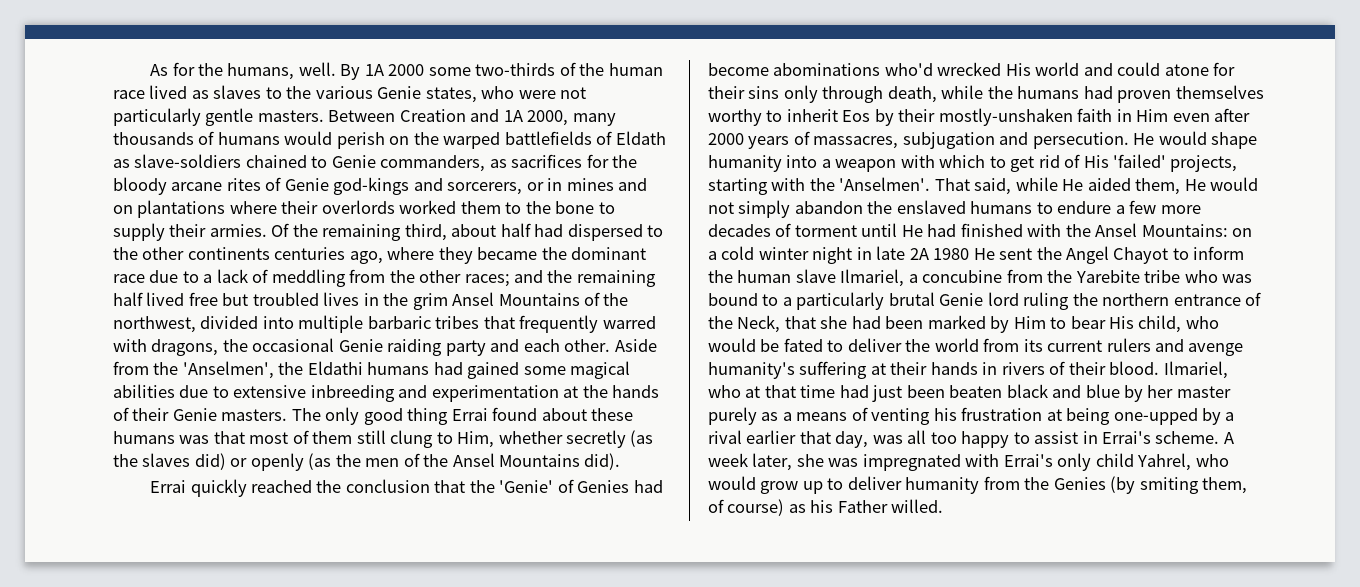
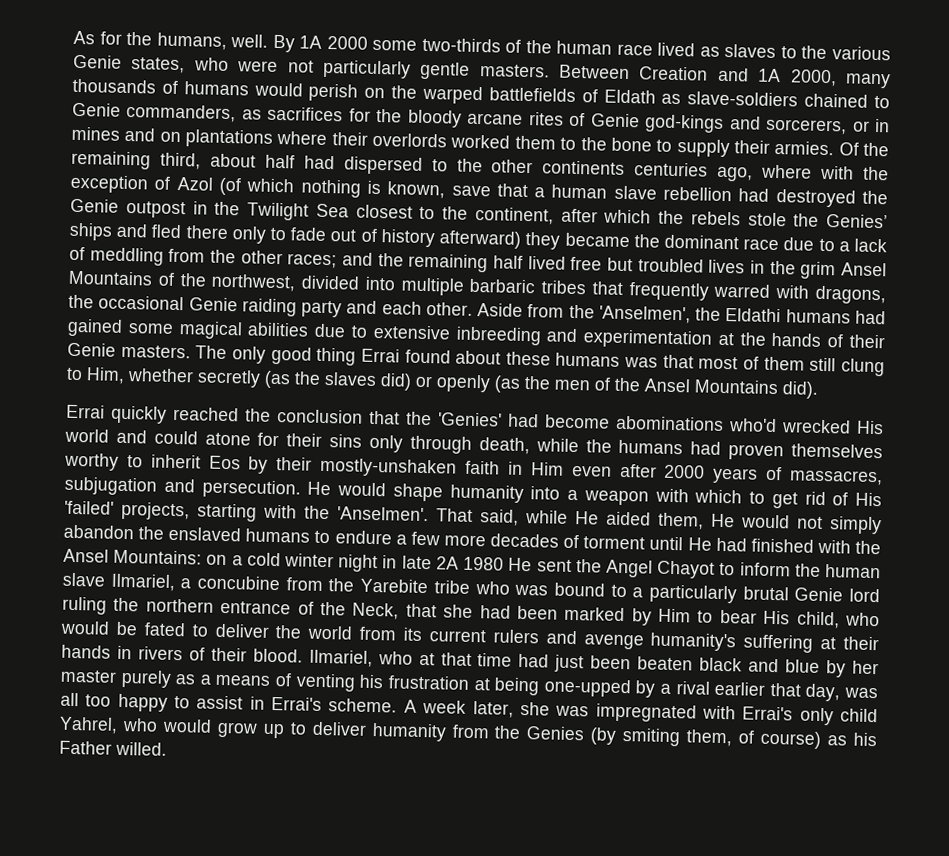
(435, 253) none -> [820,165,890,181] [70,174,888,208] [70,198,888,229] [69,222,522,249] with the exception of Azol (of which nothing is known, save that a human slave rebellion had destroyed the Genie outpost in the Twilight Sea closest to the continent, after which the rebels stole the Genies’ ships and fled there only to fade out of history afterward)
[499,479,630,493] 'Genie' of Genies -> [438,412,502,427] 'Genies'

